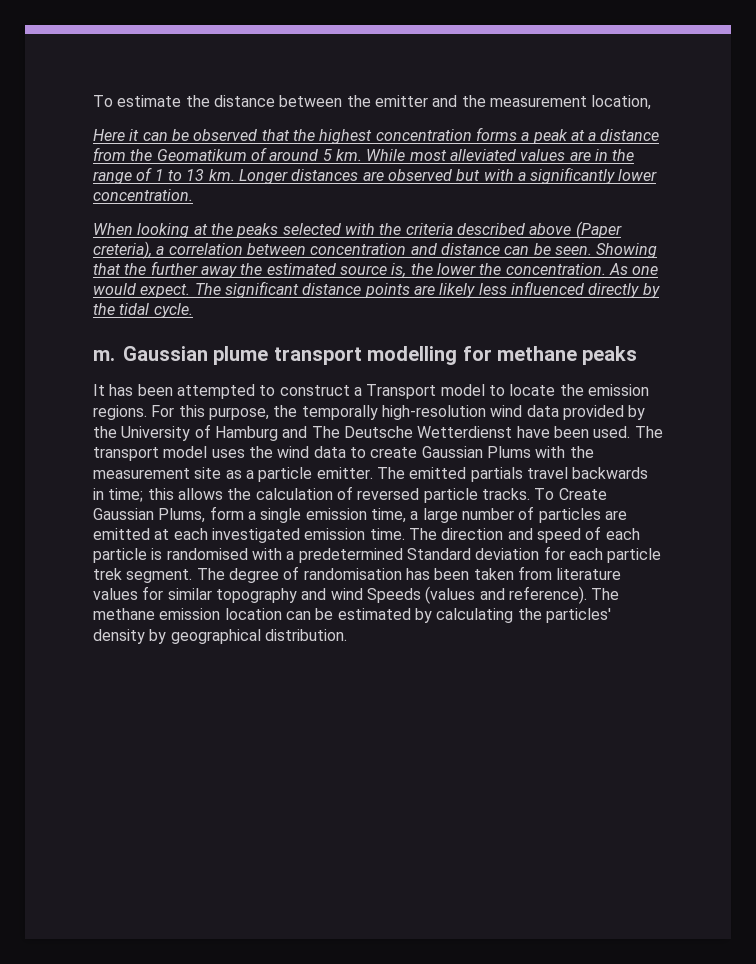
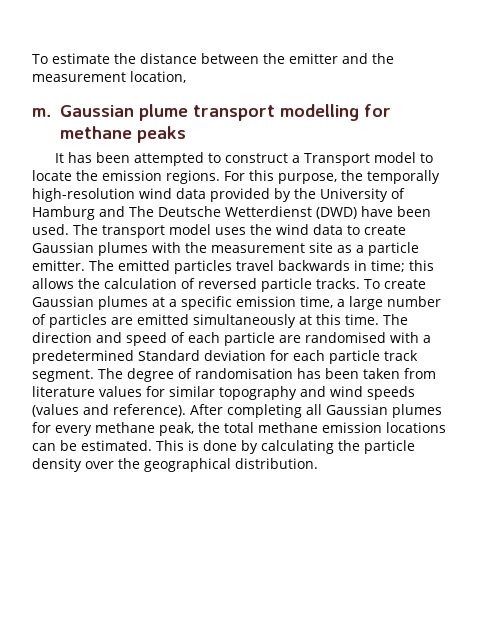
[93,127,660,144] [93,147,635,161] [93,167,658,184] [93,189,193,201] [93,221,622,239] [93,241,658,259] [93,261,659,278] [93,281,660,298] [93,303,193,318] // Here it can be observed that the highest concentration forms a peak at a distance from the Geomatikum of around 5 km. While most alleviated values are in the range of 1 to 13 km. Longer distances are observed but with a significantly lower concentration. // When looking at the peaks selected with the criteria described above (Paper creteria), a correlation between concentration and distance can be seen. Showing that the further away the estimated source is, the lower the concentration. As one would expect. The significant distance points are likely less influenced directly by the tidal cycle. -> (186, 77) none
(513, 432) none -> [316,207,357,219] (DWD)
[486,446,531,458] Plums -> [98,242,148,256] plumes
[470,467,523,482] partials -> [174,260,232,274] particles
[558,488,607,500] [93,506,302,523] Create Gaussian Plums, form a single -> [383,279,426,289] [32,296,232,310] create Gaussian plumes at a specific
[154,528,366,543] at each investigated emission -> [193,314,341,328] simultaneously at this
[151,548,163,560] is -> [279,335,301,343] are
[93,568,122,580] trek -> [384,350,418,361] track
[366,588,421,603] Speeds -> [367,386,415,400] speeds
[591,588,620,600] The -> [190,404,442,418] [32,422,254,436] After completing all Gaussian plumes for every methane peak, the total
[224,608,611,623] [93,629,167,644] location can be estimated by calculating the particles' density by -> [386,422,446,433] [32,440,415,454] [32,458,140,472] locations can be estimated. This is done by calculating the particle density over the

